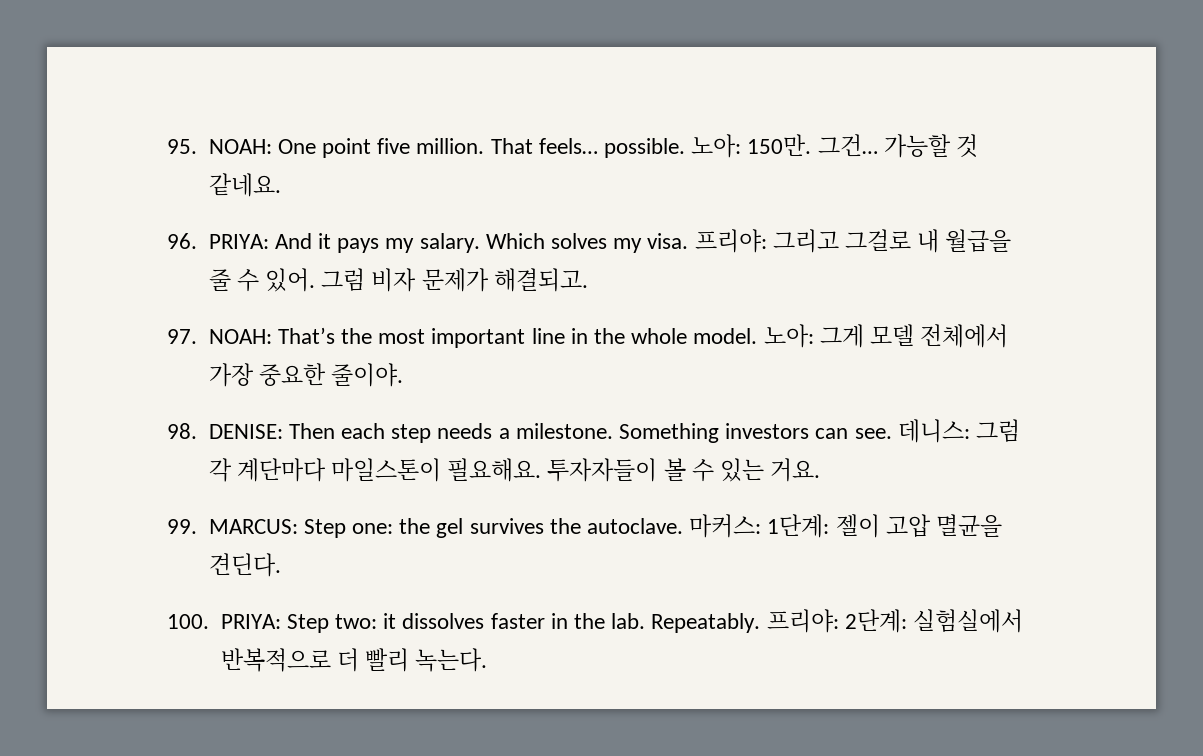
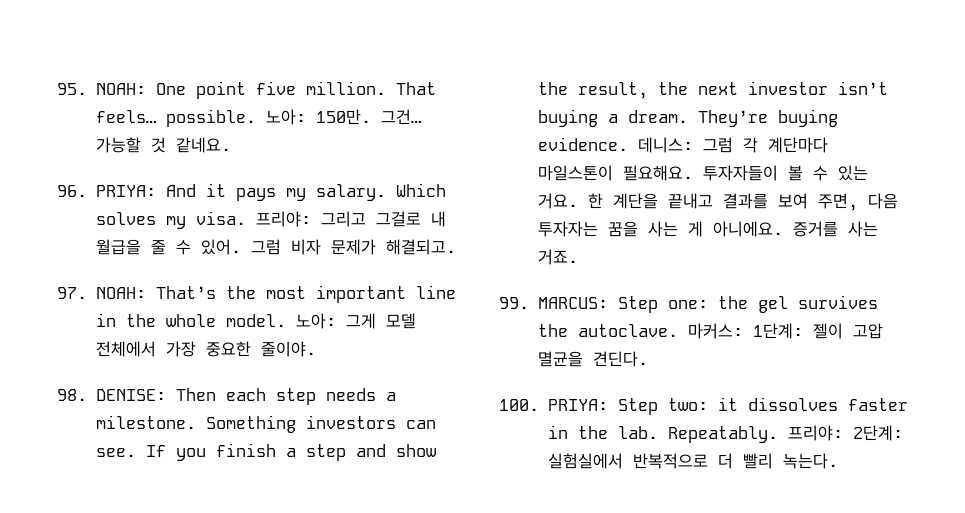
(892, 433) none -> [145,443,436,461] [537,81,888,99] [537,109,838,127] [537,137,628,151] If you finish a step and show the result, the next investor isn’t buying a dream. They’re buying evidence.
(821, 470) none -> [587,193,898,211] [537,221,878,237] [537,249,578,265] 한 계단을 끝내고 결과를 보여 주면, 다음 투자자는 꿈을 사는 게 아니에요. 증거를 사는 거죠.

